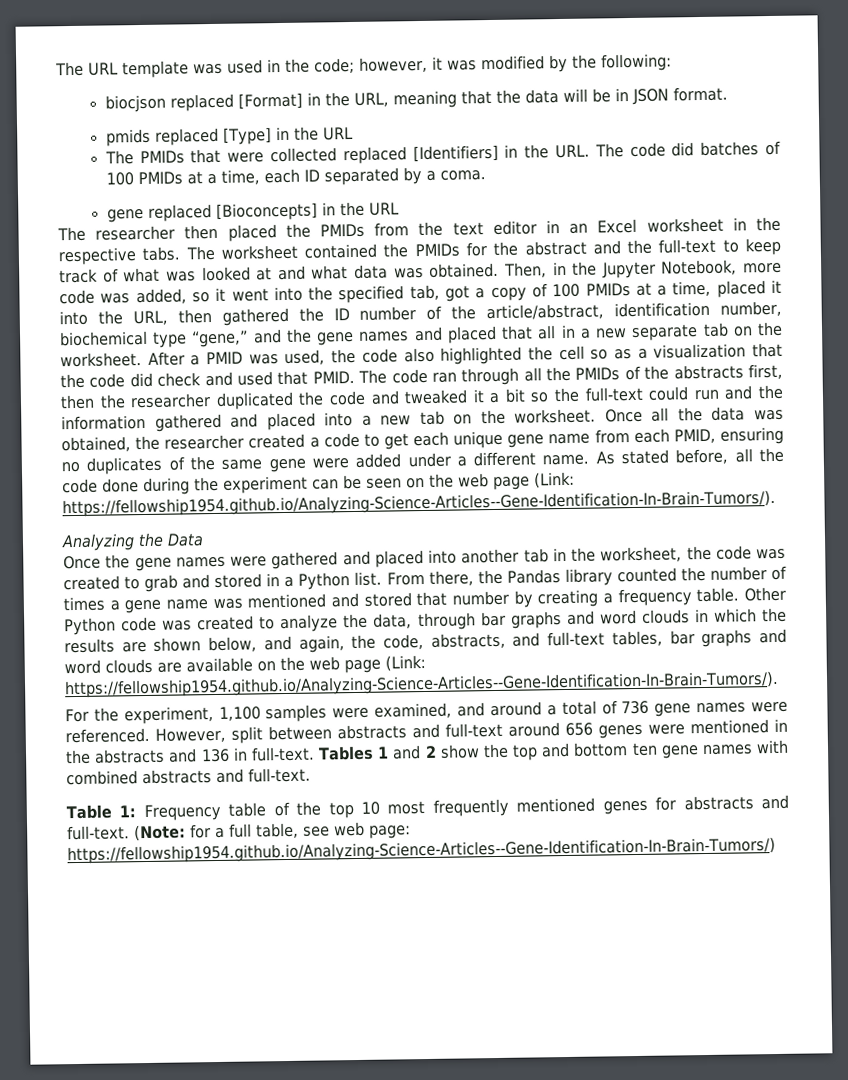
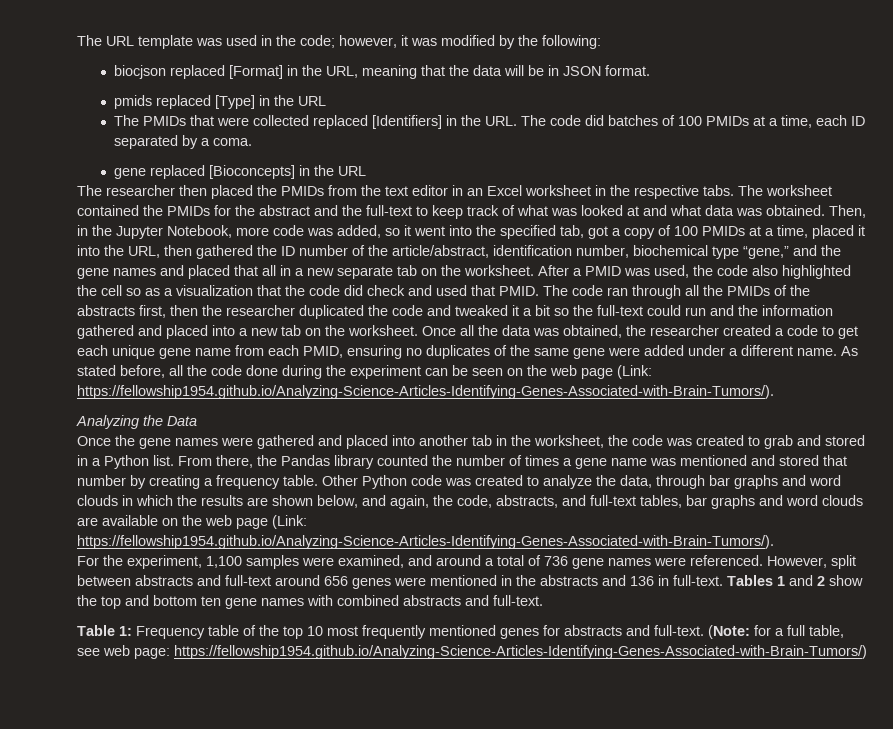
[62,489,776,518] https://fellowship1954.github.io/Analyzing-Science-Articles--Gene-Identification-In-Brain-Tumors/). -> [77,385,774,399] https://fellowship1954.github.io/Analyzing-Science-Articles-Identifying-Genes-Associated-with-Brain-Tumors/).
[64,670,779,699] https://fellowship1954.github.io/Analyzing-Science-Articles--Gene-Identification-In-Brain-Tumors/). -> [77,535,774,549] https://fellowship1954.github.io/Analyzing-Science-Articles-Identifying-Genes-Associated-with-Brain-Tumors/).
[67,837,776,865] https://fellowship1954.github.io/Analyzing-Science-Articles--Gene-Identification-In-Brain-Tumors/) -> [174,645,867,659] https://fellowship1954.github.io/Analyzing-Science-Articles-Identifying-Genes-Associated-with-Brain-Tumors/)

